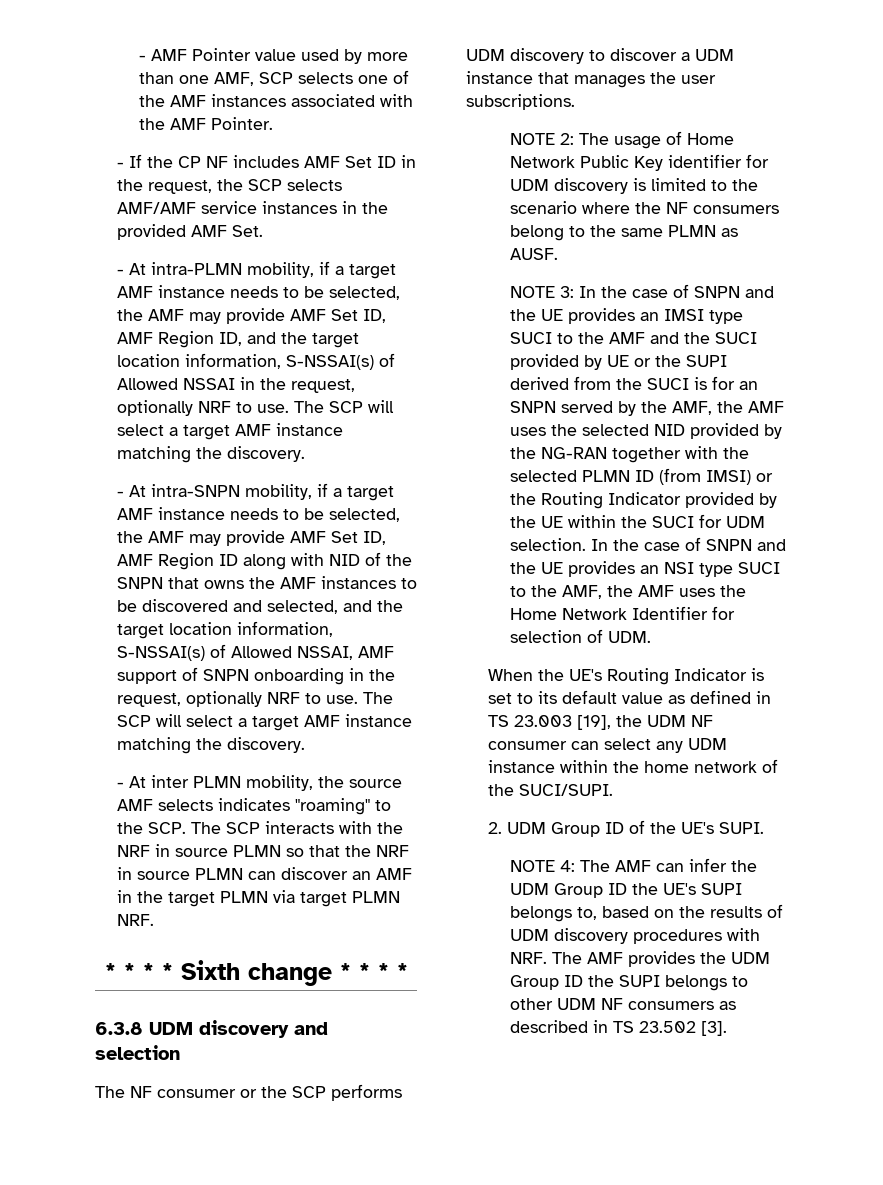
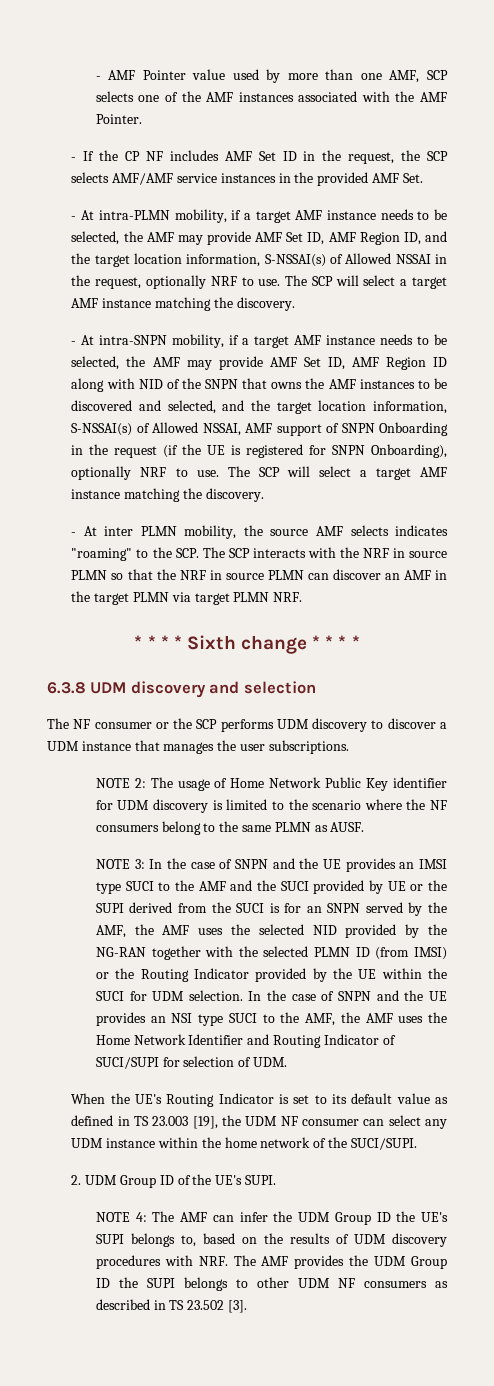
[253,668,395,685] [116,693,181,707] onboarding in the request, -> [378,422,448,436] [71,444,447,458] Onboarding in the request (if the UE is registered for SNPN Onboarding),
(708, 613) none -> [247,1034,396,1048] [95,1057,159,1069] and Routing Indicator of SUCI/SUPI

